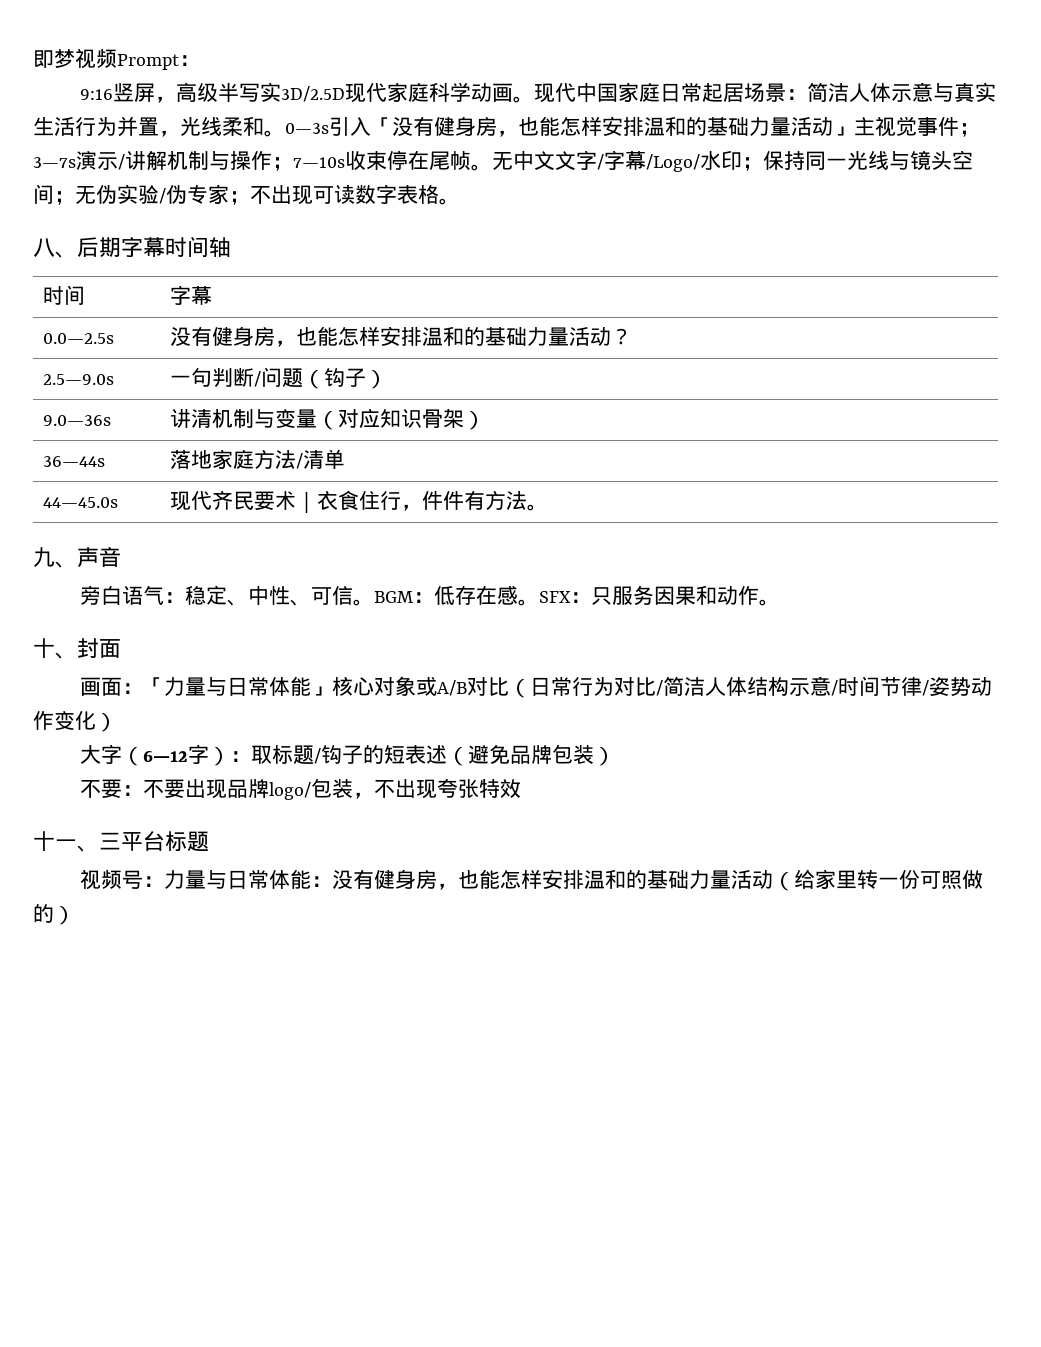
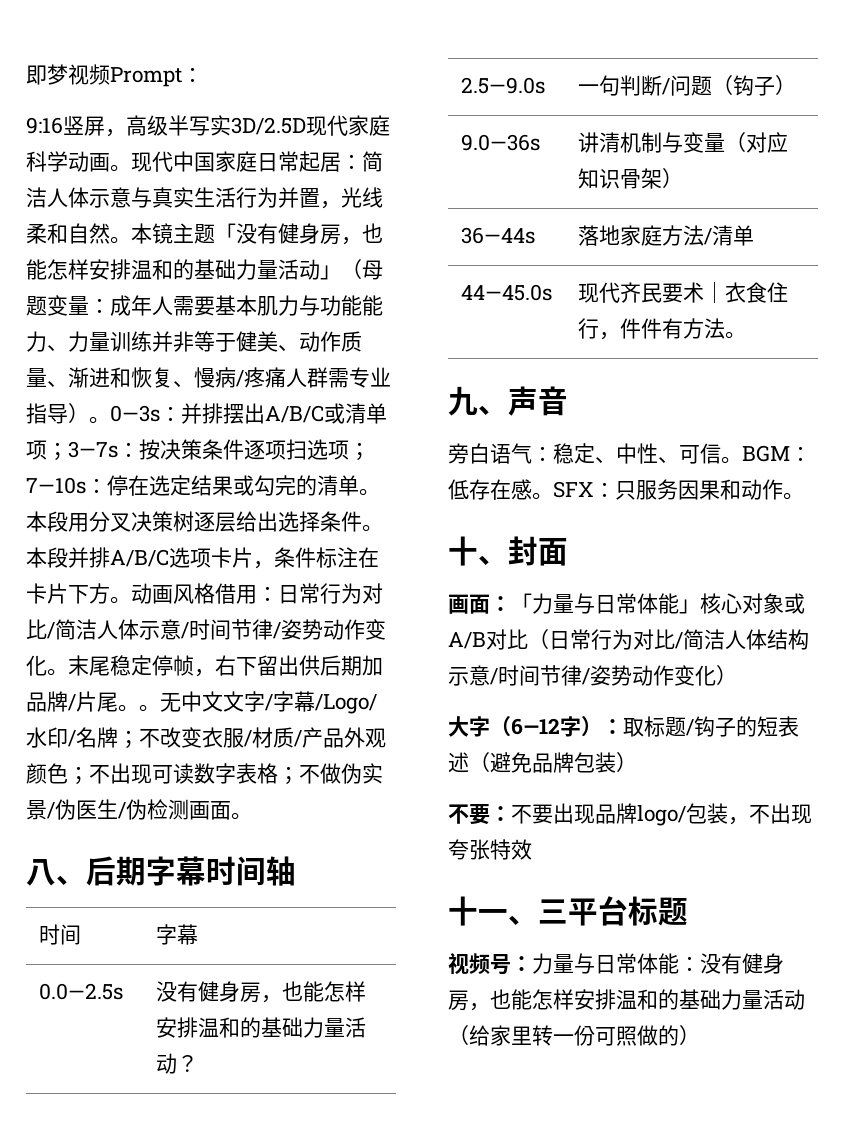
[743,83,786,102] 场景 -> (341, 162) none
[264,117,371,137] 。0—3s引入 -> [68,223,215,244] 自然。本镜主题
[854,116,980,137] [33,150,471,171] 主视觉事件；3—7s演示/讲解机制与操作；7—10s收束停在尾帧 -> [341,259,383,280] [26,295,383,316] [26,331,362,352] [26,367,391,388] [26,403,387,424] [26,439,370,461] [26,475,380,496] [26,511,383,532] [26,547,379,569] [26,583,383,604] [26,619,386,640] [26,655,383,677] [26,691,139,712] （母题变量：成年人需要基本肌力与功能能力、力量训练并非等于健美、动作质量、渐进和恢复、慢病/疼痛人群需专业指导）。0—3s：并排摆出A/B/C或清单项；3—7s：按决策条件逐项扫选项；7—10s：停在选定结果或勾完的清单。本段用分叉决策树逐层给出选择条件。本段并排A/B/C选项卡片，条件标注在卡片下方。动画风格借用：日常行为对比/简洁人体示意/时间节律/姿势动作变化。末尾稳定停帧，右下留出供后期加品牌/片尾。
[742,150,973,171] [33,184,229,205] ；保持同一光线与镜头空间；无伪实验/伪专家 -> [68,727,386,749] [26,763,68,784] /名牌；不改变衣服/材质/产品外观颜色
(439, 194) none -> [278,763,383,785] [26,799,231,820] ；不做伪实景/伪医生/伪检测画面

